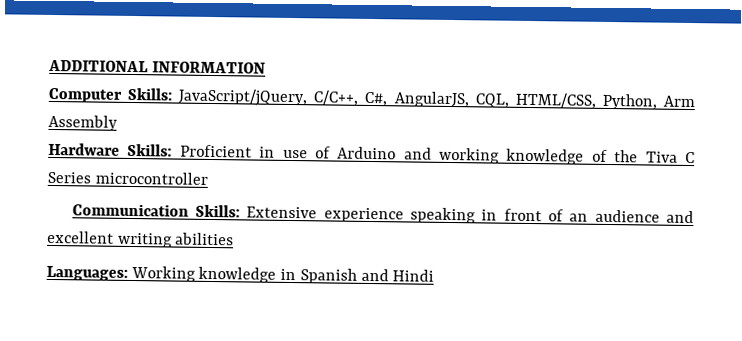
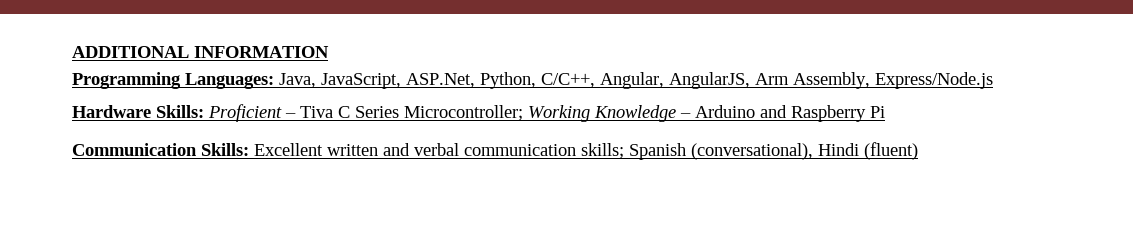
[48,87,695,110] [48,114,118,131] [48,142,695,165] [47,171,208,185] [71,203,695,224] [47,230,235,248] [46,265,435,284] Computer Skills: JavaScript/jQuery, C/C++, C#, AngularJS, CQL, HTML/CSS, Python, Arm Assembly // Hardware Skills: Proficient in use of Arduino and working knowledge of the Tiva C Series microcontroller // Communication Skills: Extensive experience speaking in front of an audience and excellent writing abilities // Languages: Working knowledge in Spanish and Hindi -> [72,72,993,89] [72,104,885,122] [72,142,918,160] Programming Languages: Java, JavaScript, ASP.Net, Python, C/C++, Angular, AngularJS, Arm Assembly, Express/Node.js // Hardware Skills: Proficient – Tiva C Series Microcontroller; Working Knowledge – Arduino and Raspberry Pi // Communication Skills: Excellent written and verbal communication skills; Spanish (conversational), Hindi (fluent)

